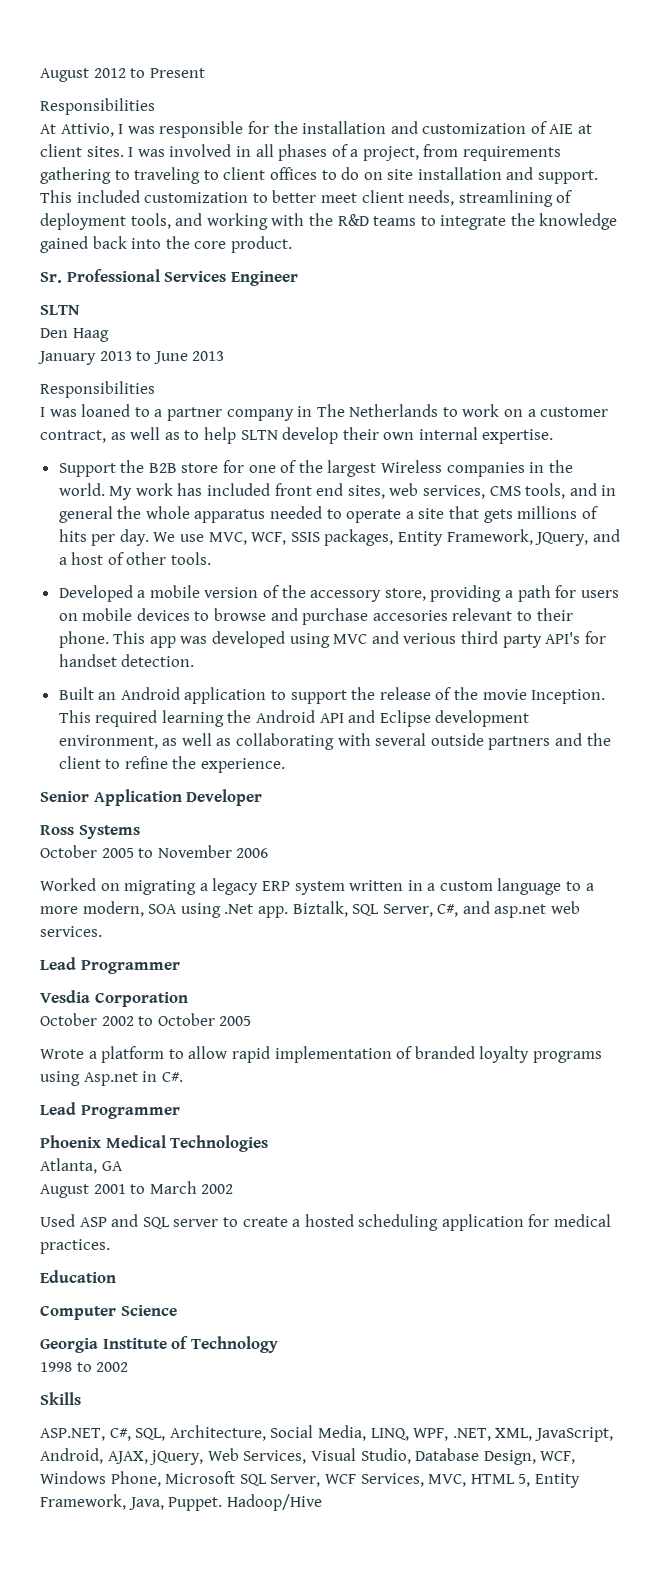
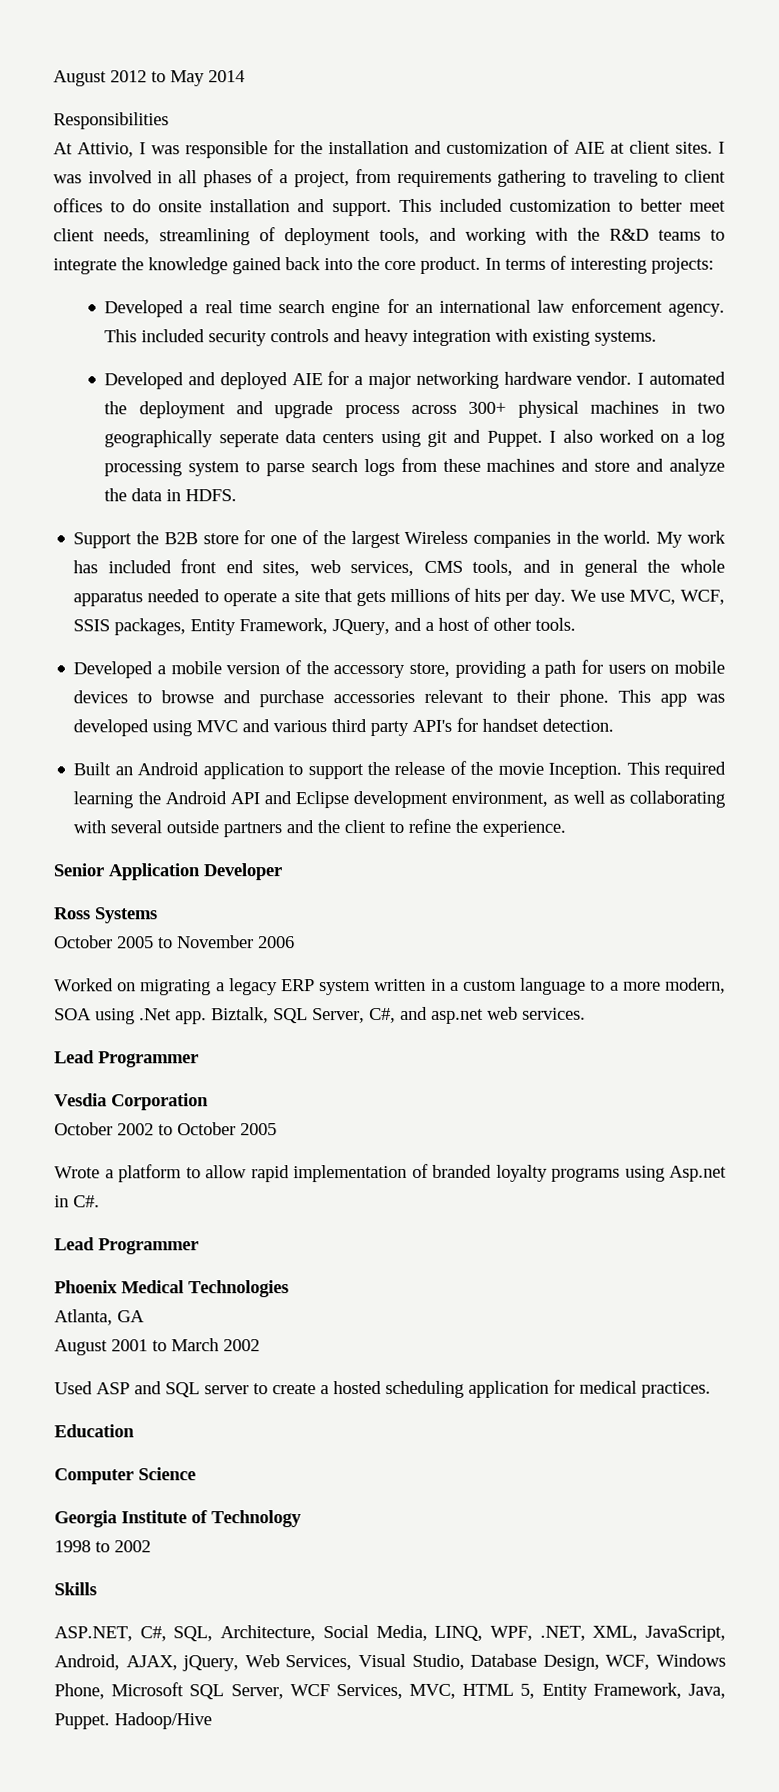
[149,68,205,78] Present -> [170,70,245,87] May 2014
[363,169,414,180] on site -> [158,200,203,213] onsite
[40,269,298,286] [40,305,80,315] [40,328,109,342] [38,351,225,365] [40,381,155,398] [40,404,609,421] [40,427,554,444] // Sr. Professional Services Engineer // SLTN // Den Haag // January 2013 to June 2013 // Responsibilities // I was loaned to a partner company in The Netherlands to work on a customer contract, as well as to help SLTN develop their own internal expertise. -> [485,255,714,274] [104,298,725,318] [104,328,658,347] [104,371,727,390] [104,400,726,419] [104,429,725,448] [104,457,725,477] [104,488,238,502] In terms of interesting projects: // Developed a real time search engine for an international law enforcement agency. This included security controls and heavy integration with existing systems. // Developed and deployed AIE for a major networking hardware vendor. I automated the deployment and upgrade process across 300+ physical machines in two geographically seperate data centers using git and Puppet. I also worked on a log processing system to parse search logs from these machines and store and analyze the data in HDFS.
[372,610,448,621] accesories -> [333,690,416,704] accessories
[403,633,457,644] verious -> [273,720,328,733] various

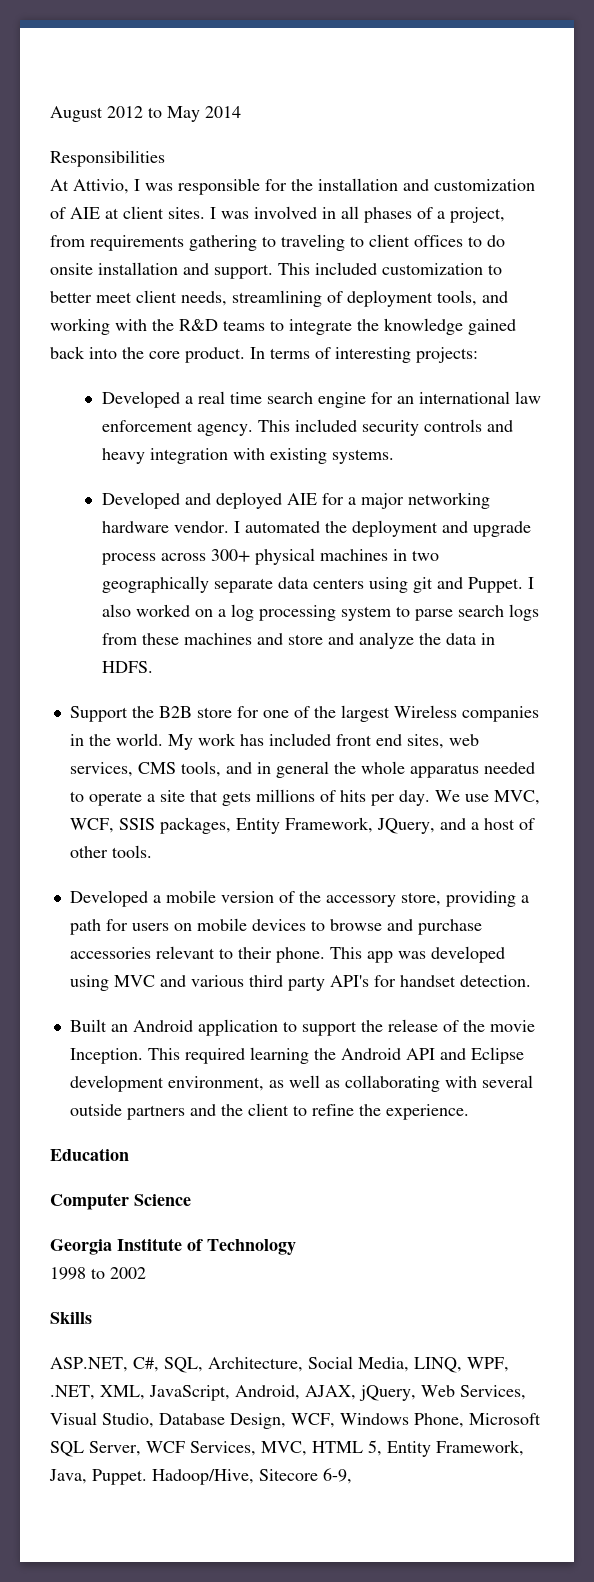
[218,432,279,448] seperate -> [213,578,273,593] separate
[53,863,282,881] [54,907,158,924] [54,935,295,949] [54,977,727,996] [54,1006,586,1025] [54,1050,199,1068] [54,1093,209,1111] [54,1122,277,1136] [54,1163,727,1183] [54,1195,100,1208] [54,1237,199,1255] [54,1280,289,1298] [54,1309,145,1326] [54,1338,260,1356] [54,1379,711,1399] // Senior Application Developer // Ross Systems // October 2005 to November 2006 // Worked on migrating a legacy ERP system written in a custom language to a more modern, SOA using .Net app. Biztalk, SQL Server, C#, and asp.net web services. // Lead Programmer // Vesdia Corporation // October 2002 to October 2005 // Wrote a platform to allow rapid implementation of branded loyalty programs using Asp.net in C#. // Lead Programmer // Phoenix Medical Technologies // Atlanta, GA // August 2001 to March 2002 // Used ASP and SQL server to create a hosted scheduling application for medical practices. -> (469, 1112) none
[114,1712,212,1730] Hadoop/Hive -> [152,1468,352,1485] Hadoop/Hive, Sitecore 6-9,

